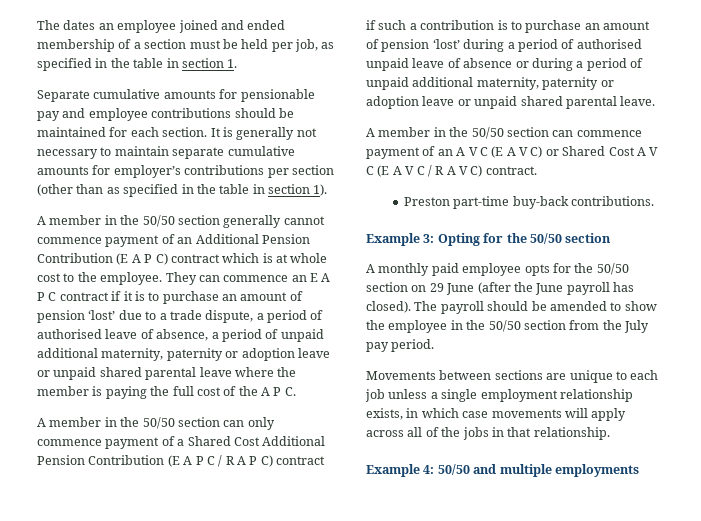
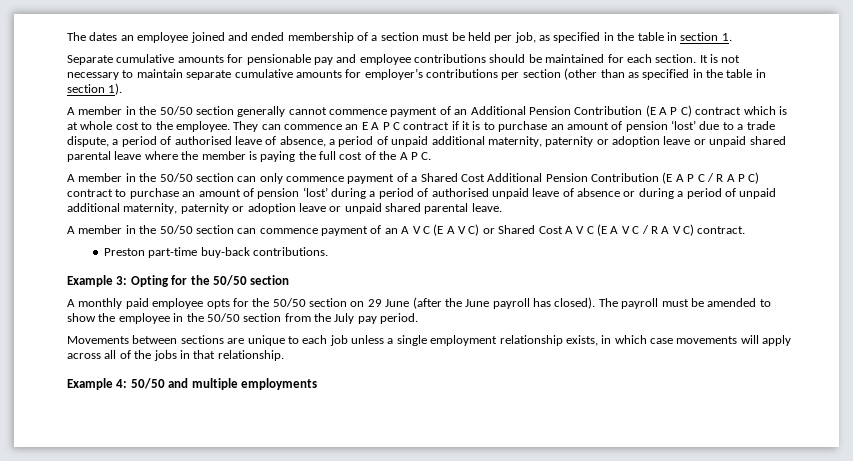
[236,127,295,140] generally -> (718, 58) none
[366,20,508,30] if such a contribution is -> (113, 193) none
[487,301,529,311] should -> [661,299,689,307] must

